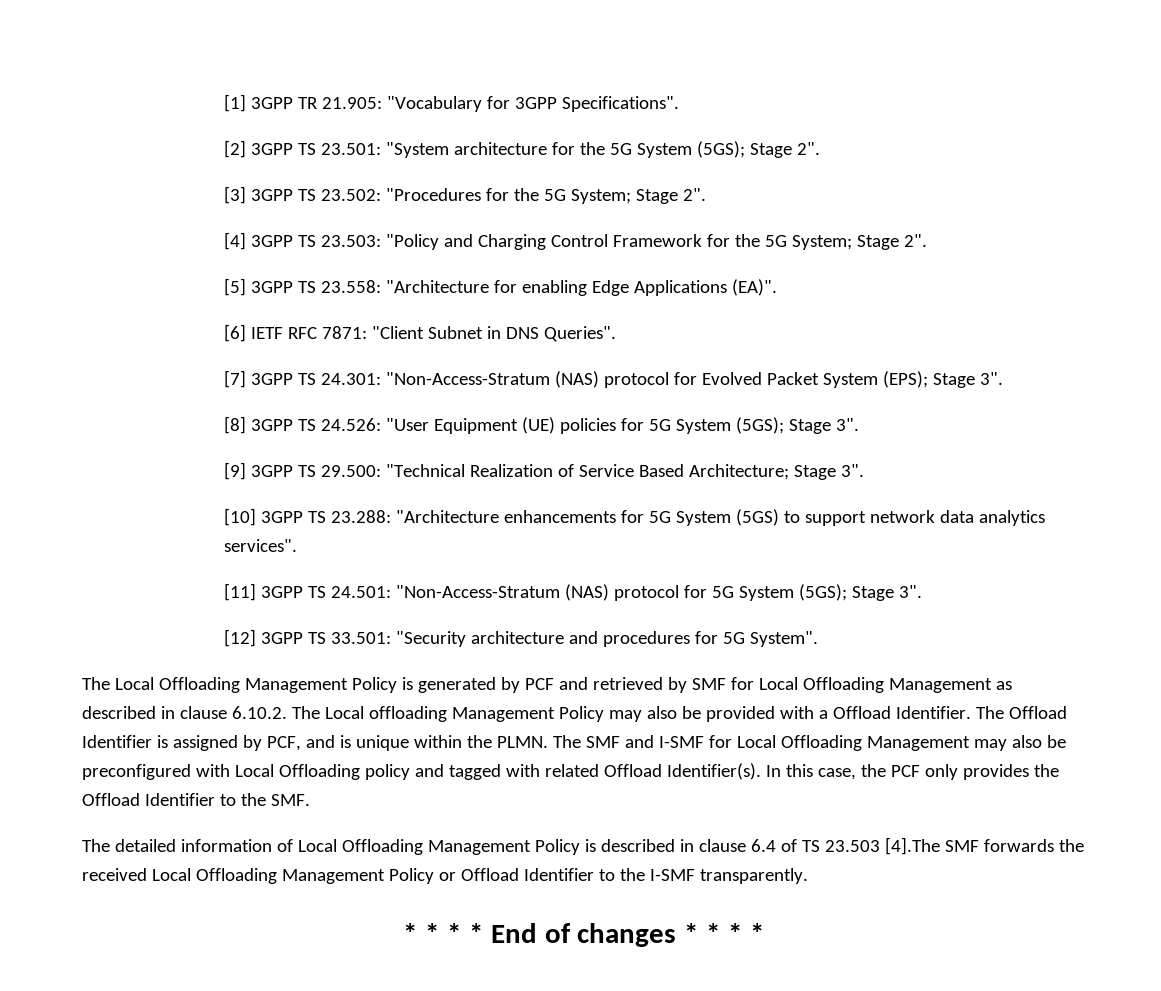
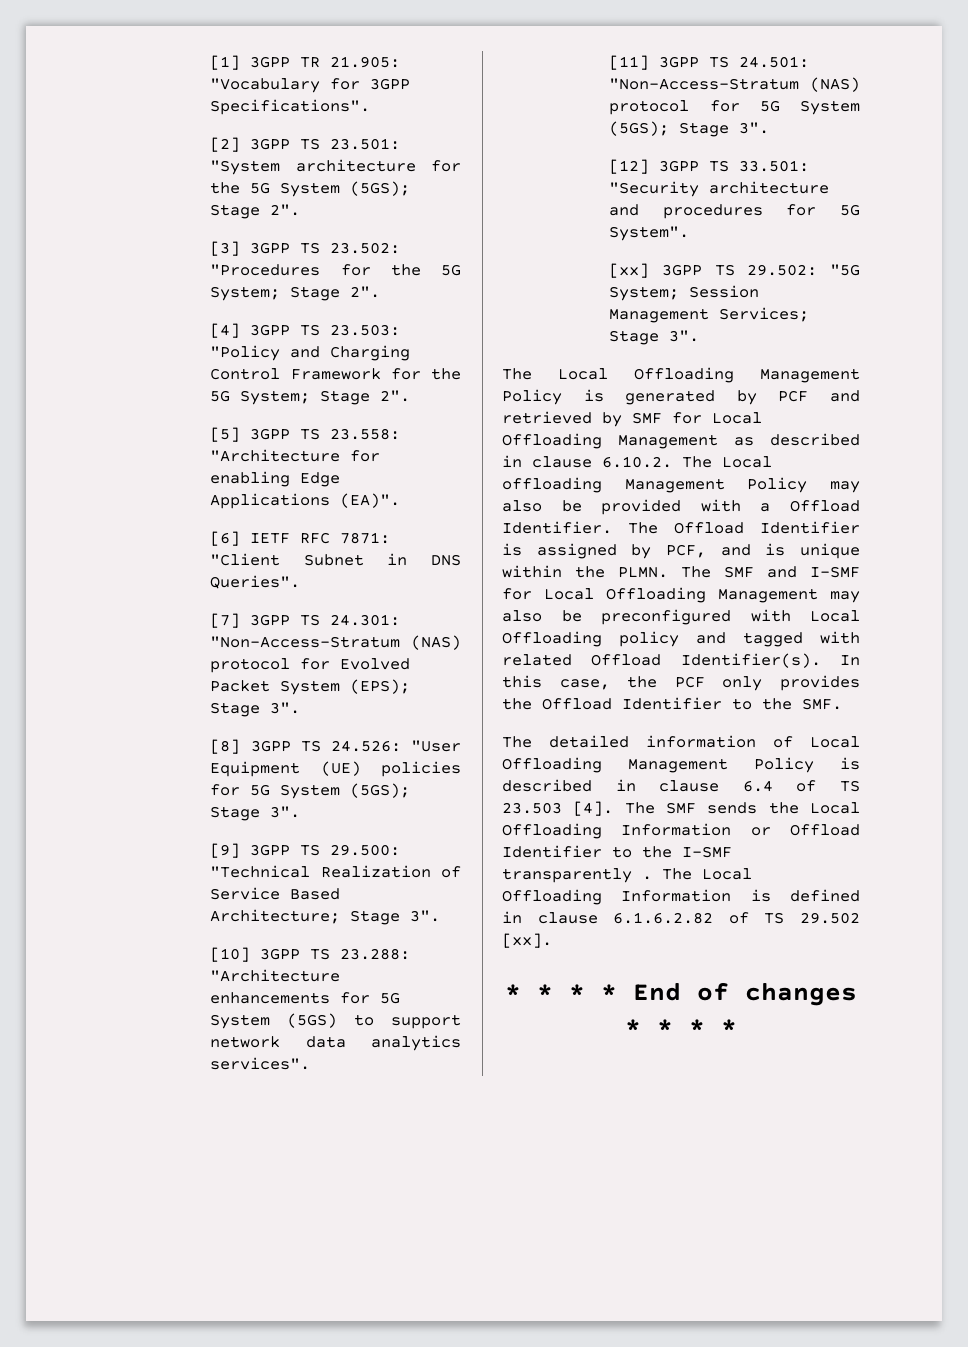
(818, 639) none -> [609,263,860,278] [609,285,760,301] [609,307,810,323] [609,330,700,345] // [xx] 3GPP TS 29.502: "5G System; Session Management Services; Stage 3".
[884,837,1084,855] [82,868,434,884] [4].The SMF forwards the received Local Offloading Management Policy -> [573,801,860,816] [502,823,732,839] [4]. The SMF sends the Local Offloading Information
[699,868,808,884] transparently. -> [502,868,752,883] [502,889,860,905] [502,911,860,924] [502,933,552,948] transparently . The Local Offloading Information is defined in clause 6.1.6.2.82 of TS 29.502 [xx].

